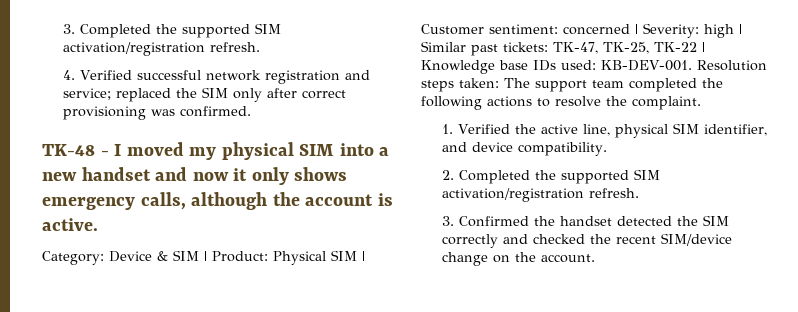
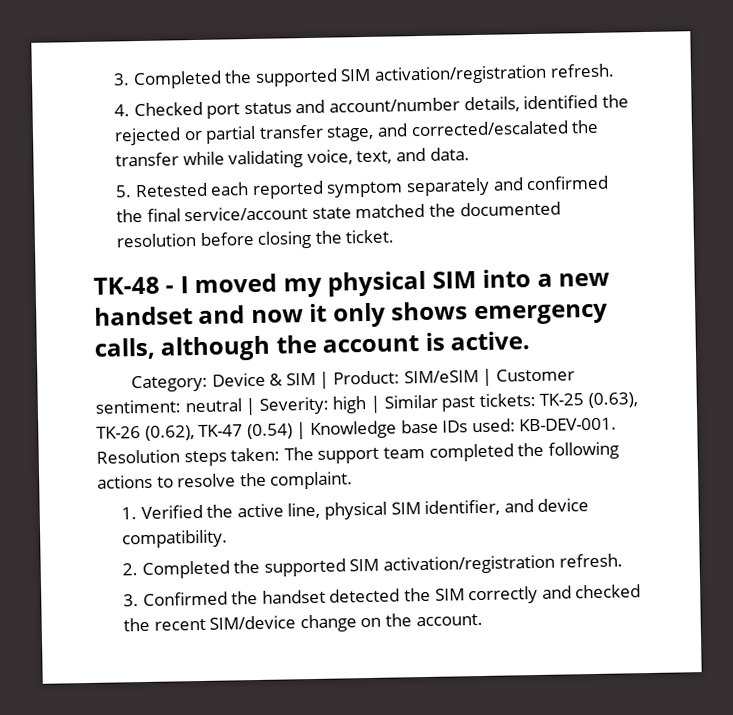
[79,70,370,84] [62,87,346,102] [62,106,251,120] Verified successful network registration and service; replaced the SIM only after correct provisioning was confirmed. -> [133,94,629,119] [113,119,600,146] [114,147,470,169] [114,175,610,200] [115,201,561,223] [115,229,395,249] Checked port status and account/number details, identified the rejected or partial transfer stage, and corrected/escalated the transfer while validating voice, text, and data. // 5. Retested each reported symptom separately and confirmed the final service/account state matched the documented resolution before closing the ticket.
[273,250,357,265] Physical SIM -> [403,370,479,384] SIM/eSIM
[563,24,630,35] concerned -> [184,398,242,413] neutral
[553,42,697,54] TK-47, TK-25, TK-22 -> [539,392,638,409] [96,423,293,441] TK-25 (0.63), TK-26 (0.62), TK-47 (0.54)

